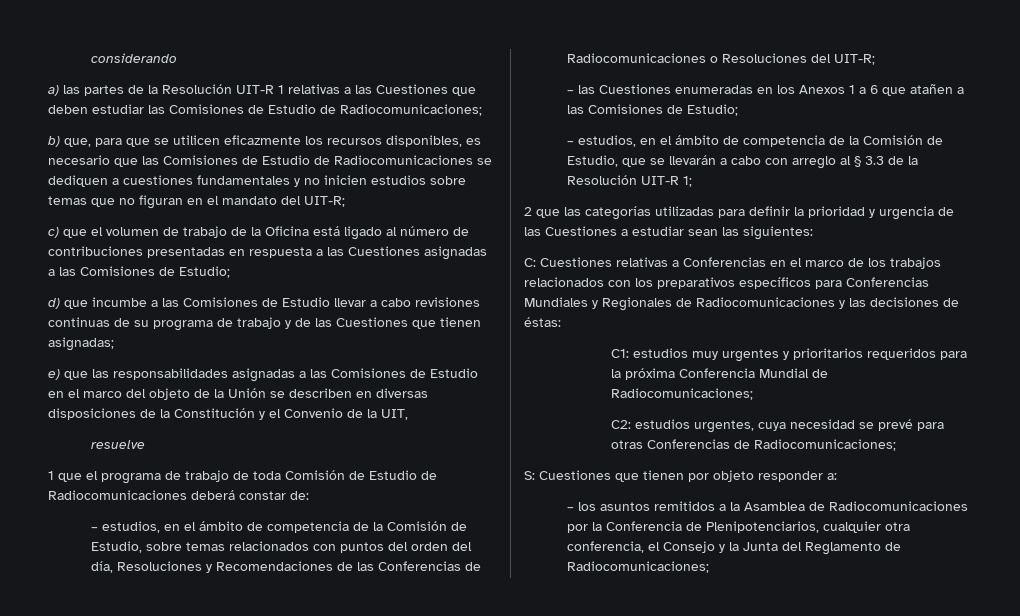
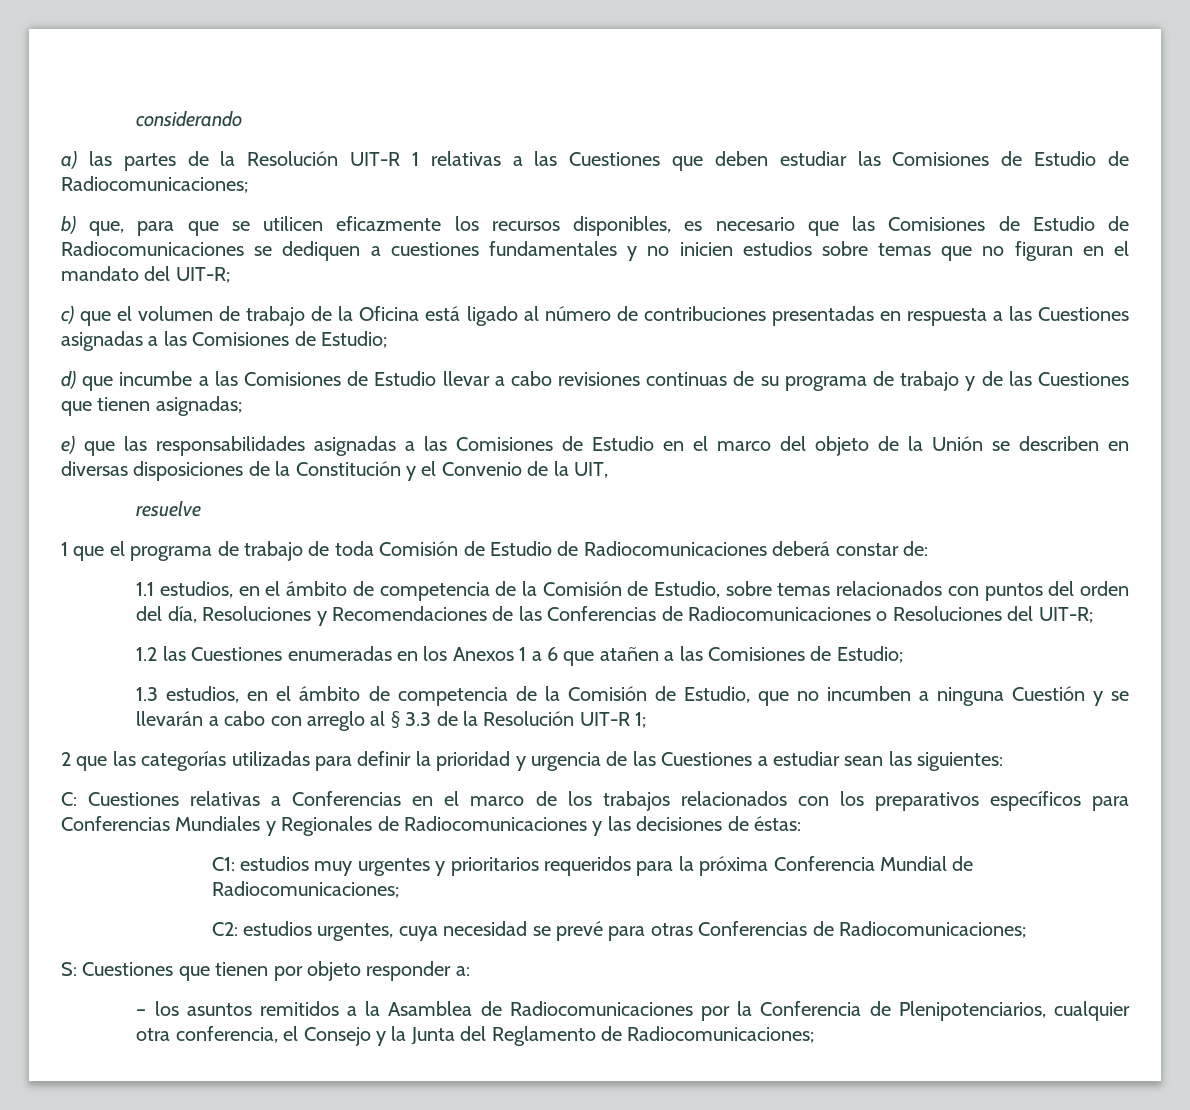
[91,527,99,531] – -> [136,582,155,596] 1.1
[567,90,575,94] – -> [136,647,158,661] 1.2
[567,141,575,145] – -> [136,687,159,701] 1.3
(647, 162) none -> [796,686,1103,706] no incumben a ninguna Cuestión y

